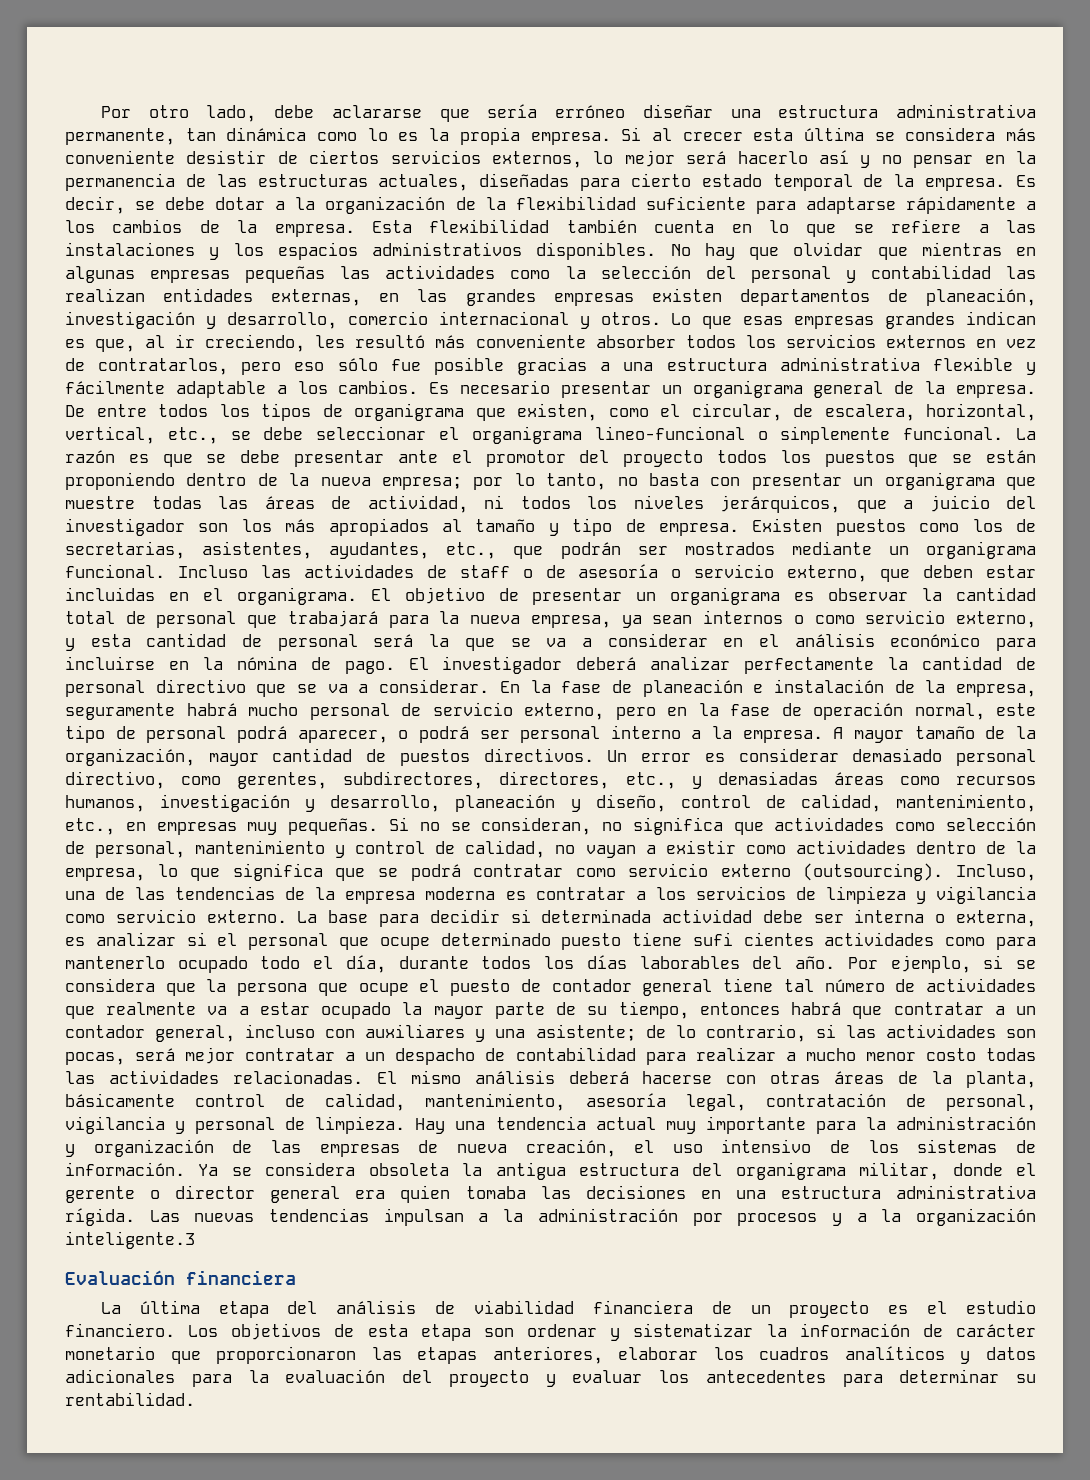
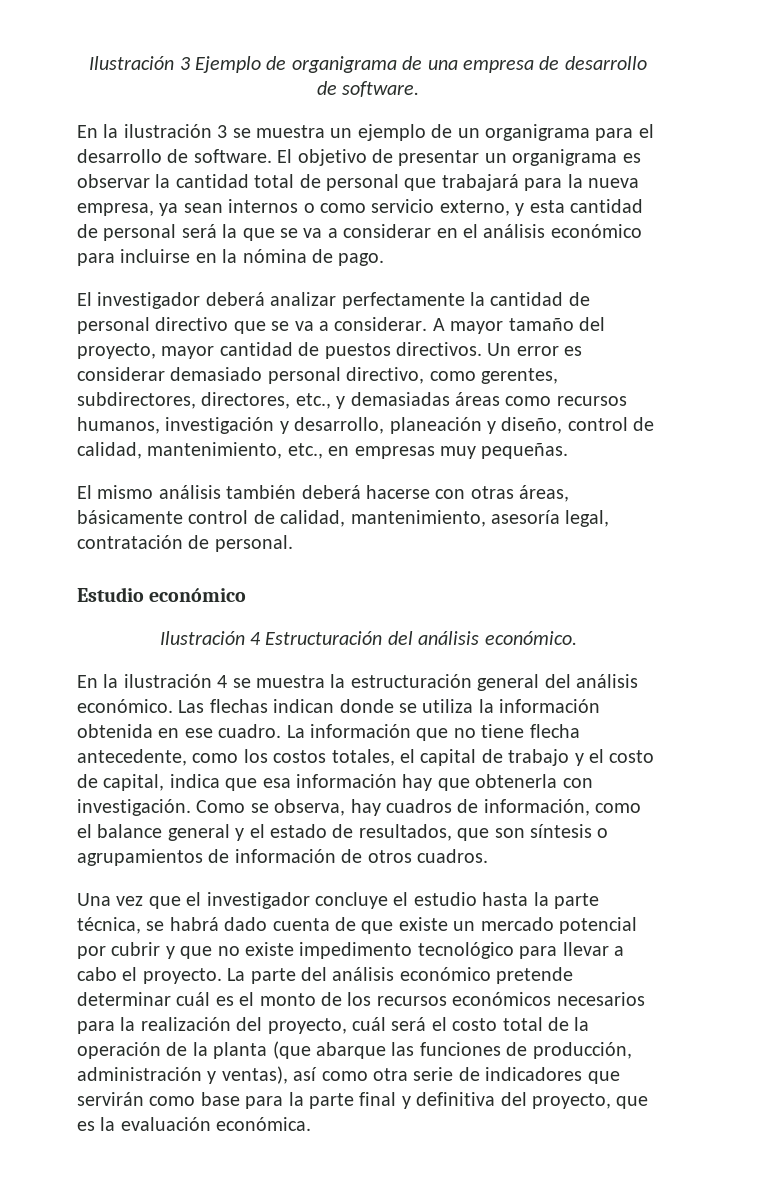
[100,104,1036,122] [65,127,1036,145] [65,150,1036,168] [65,173,1036,191] [65,196,1036,214] [65,219,1036,237] [65,242,1036,260] [65,265,1036,283] [65,288,1037,306] [65,311,1036,329] [65,334,1037,352] [65,357,1036,375] [65,380,1036,398] [65,403,1036,421] [65,426,1037,444] [65,450,1036,467] [65,472,1036,490] [65,495,1036,513] [65,518,1036,536] [65,541,1036,559] [65,564,1036,582] [65,587,357,605] Por otro lado, debe aclararse que sería erróneo diseñar una estructura administrativa permanente, tan dinámica como lo es la propia empresa. Si al crecer esta última se considera más conveniente desistir de ciertos servicios externos, lo mejor será hacerlo así y no pensar en la permanencia de las estructuras actuales, diseñadas para cierto estado temporal de la empresa. Es decir, se debe dotar a la organización de la flexibilidad suficiente para adaptarse rápidamente a los cambios de la empresa. Esta flexibilidad también cuenta en lo que se refiere a las instalaciones y los espacios administrativos disponibles. No hay que olvidar que mientras en algunas empresas pequeñas las actividades como la selección del personal y contabilidad las realizan entidades externas, en las grandes empresas existen departamentos de planeación, investigación y desarrollo, comercio internacional y otros. Lo que esas empresas grandes indican es que, al ir creciendo, les resultó más conveniente absorber todos los servicios externos en vez de contratarlos, pero eso sólo fue posible gracias a una estructura administrativa flexible y fácilmente adaptable a los cambios. Es necesario presentar un organigrama general de la empresa. De entre todos los tipos de organigrama que existen, como el circular, de escalera, horizontal, vertical, etc., se debe seleccionar el organigrama lineo-funcional o simplemente funcional. La razón es que se debe presentar ante el promotor del proyecto todos los puestos que se están proponiendo dentro de la nueva empresa; por lo tanto, no basta con presentar un organigrama que muestre todas las áreas de actividad, ni todos los niveles jerárquicos, que a juicio del investigador son los más apropiados al tamaño y tipo de empresa. Existen puestos como los de secretarias, asistentes, ayudantes, etc., que podrán ser mostrados mediante un organigrama funcional. Incluso las actividades de staff o de asesoría o servicio externo, que deben estar incluidas en el organigrama. -> [89,56,647,73] [316,81,420,97] [77,124,654,141] [77,149,272,163] Ilustración 3 Ejemplo de organigrama de una empresa de desarrollo de software. // En la ilustración 3 se muestra un ejemplo de un organigrama para el desarrollo de software.
(395, 667) none -> (385, 259) //
[499,679,1036,697] [65,702,1036,720] [65,725,1036,743] [65,748,195,766] En la fase de planeación e instalación de la empresa, seguramente habrá mucho personal de servicio externo, pero en la fase de operación normal, este tipo de personal podrá aparecer, o podrá ser personal interno a la empresa. A mayor tamaño de la organización, -> [432,317,605,334] [77,343,156,359] A mayor tamaño del proyecto,
[388,817,1037,835] [65,840,1037,858] [65,863,1036,881] [65,886,1036,904] [65,909,1037,927] [65,932,1037,950] [65,955,1037,973] [65,978,1036,996] [65,1001,1037,1019] [65,1024,1036,1042] [65,1047,1037,1065] [65,1070,363,1084] Si no se consideran, no significa que actividades como selección de personal, mantenimiento y control de calidad, no vayan a existir como actividades dentro de la empresa, lo que significa que se podrá contratar como servicio externo (outsourcing). Incluso, una de las tendencias de la empresa moderna es contratar a los servicios de limpieza y vigilancia como servicio externo. La base para decidir si determinada actividad debe ser interna o externa, es analizar si el personal que ocupe determinado puesto tiene sufi cientes actividades como para mantenerlo ocupado todo el día, durante todos los días laborables del año. Por ejemplo, si se considera que la persona que ocupe el puesto de contador general tiene tal número de actividades que realmente va a estar ocupado la mayor parte de su tiempo, entonces habrá que contratar a un contador general, incluso con auxiliares y una asistente; de lo contrario, si las actividades son pocas, será mejor contratar a un despacho de contabilidad para realizar a mucho menor costo todas las actividades relacionadas. -> (569, 451) //
(555, 1077) none -> [226,485,297,499] también
[834,1071,1036,1088] áreas de la planta, -> [519,485,570,502] áreas,
[945,1094,1036,1111] [65,1116,1036,1134] [65,1139,1036,1157] [65,1162,1036,1180] [65,1185,1036,1203] [65,1208,1037,1226] [65,1231,195,1249] [65,1270,296,1285] [100,1300,1036,1318] [65,1323,1036,1341] [65,1346,1036,1364] [65,1369,1036,1387] [65,1392,195,1406] personal, vigilancia y personal de limpieza. Hay una tendencia actual muy importante para la administración y organización de las empresas de nueva creación, el uso intensivo de los sistemas de información. Ya se considera obsoleta la antigua estructura del organigrama militar, donde el gerente o director general era quien tomaba las decisiones en una estructura administrativa rígida. Las nuevas tendencias impulsan a la administración por procesos y a la organización inteligente.3 // Evaluación financiera // La última etapa del análisis de viabilidad financiera de un proyecto es el estudio financiero. Los objetivos de esta etapa son ordenar y sistematizar la información de carácter monetario que proporcionaron las etapas anteriores, elaborar los cuadros analíticos y datos adicionales para la evaluación del proyecto y evaluar los antecedentes para determinar su rentabilidad. -> [214,535,293,552] [77,587,247,602] [159,631,577,645] [77,674,638,691] [77,699,601,713] [77,724,580,741] [77,749,655,766] [77,774,593,791] [77,799,642,816] [77,824,609,841] [77,849,488,866] [77,892,599,909] [77,917,637,934] [77,942,624,959] [77,967,574,984] [77,992,645,1006] [77,1017,590,1034] [77,1041,632,1059] [77,1066,620,1084] [77,1092,649,1109] [77,1117,312,1131] personal. // Estudio económico // Ilustración 4 Estructuración del análisis económico. // En la ilustración 4 se muestra la estructuración general del análisis económico. Las flechas indican donde se utiliza la información obtenida en ese cuadro. La información que no tiene flecha antecedente, como los costos totales, el capital de trabajo y el costo de capital, indica que esa información hay que obtenerla con investigación. Como se observa, hay cuadros de información, como el balance general y el estado de resultados, que son síntesis o agrupamientos de información de otros cuadros. // Una vez que el investigador concluye el estudio hasta la parte técnica, se habrá dado cuenta de que existe un mercado potencial por cubrir y que no existe impedimento tecnológico para llevar a cabo el proyecto. La parte del análisis económico pretende determinar cuál es el monto de los recursos económicos necesarios para la realización del proyecto, cuál será el costo total de la operación de la planta (que abarque las funciones de producción, administración y ventas), así como otra serie de indicadores que servirán como base para la parte final y definitiva del proyecto, que es la evaluación económica.

